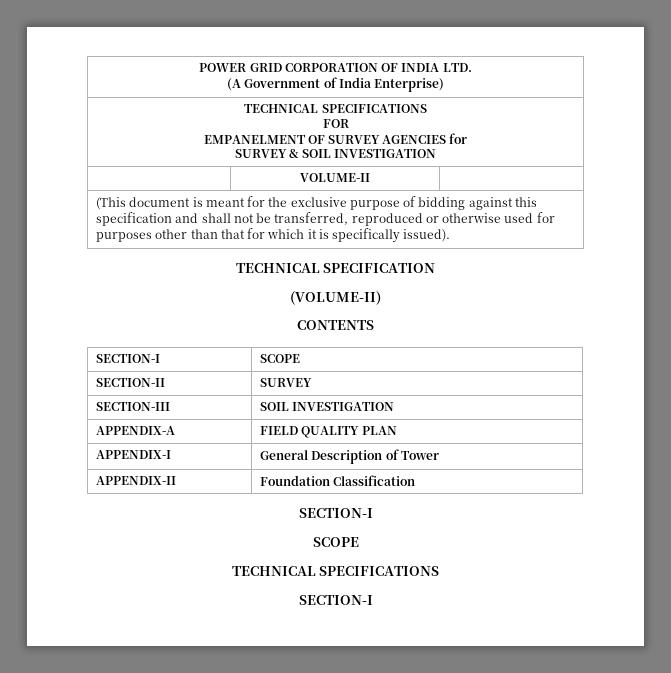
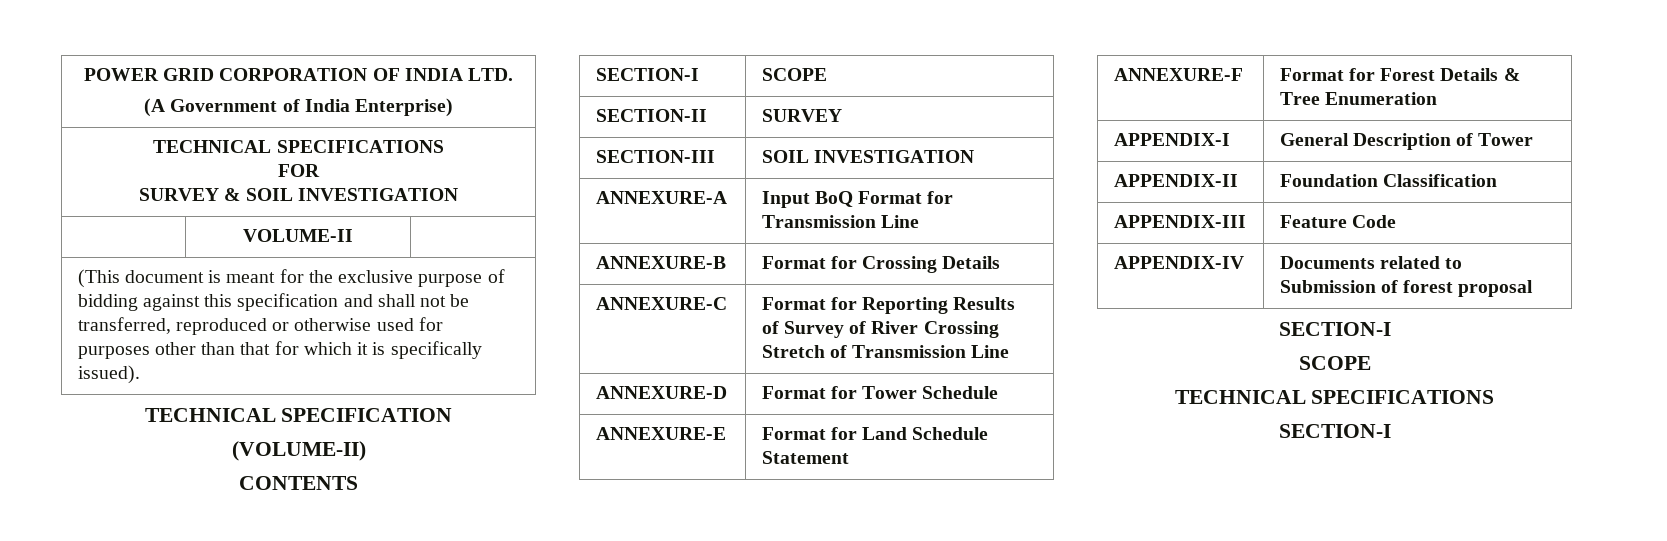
[203,133,468,144] // EMPANELMENT OF SURVEY AGENCIES for -> (320, 170) none
[96,426,176,435] [260,426,397,438] APPENDIX-A | FIELD QUALITY PLAN -> [595,191,727,204] [761,191,954,208] [761,215,919,228] [595,256,726,269] [761,256,1001,273] [595,297,727,310] [761,297,1016,314] [761,321,999,338] [761,345,1010,358] [595,386,727,399] [761,386,999,399] [595,427,726,440] [761,427,989,440] [761,451,849,464] [1113,68,1243,81] [1279,68,1520,81] [1279,92,1437,105] ANNEXURE-A | Input BoQ Format for Transmission Line // ANNEXURE-B | Format for Crossing Details // ANNEXURE-C | Format for Reporting Results of Survey of River Crossing Stretch of Transmission Line // ANNEXURE-D | Format for Tower Schedule // ANNEXURE-E | Format for Land Schedule Statement // ANNEXURE-F | Format for Forest Details & Tree Enumeration
(416, 480) none -> [1113,215,1246,228] [1279,215,1396,228] [1113,256,1244,269] [1279,256,1463,269] [1279,280,1534,297] // APPENDIX-III | Feature Code // APPENDIX-IV | Documents related to Submission of forest proposal

